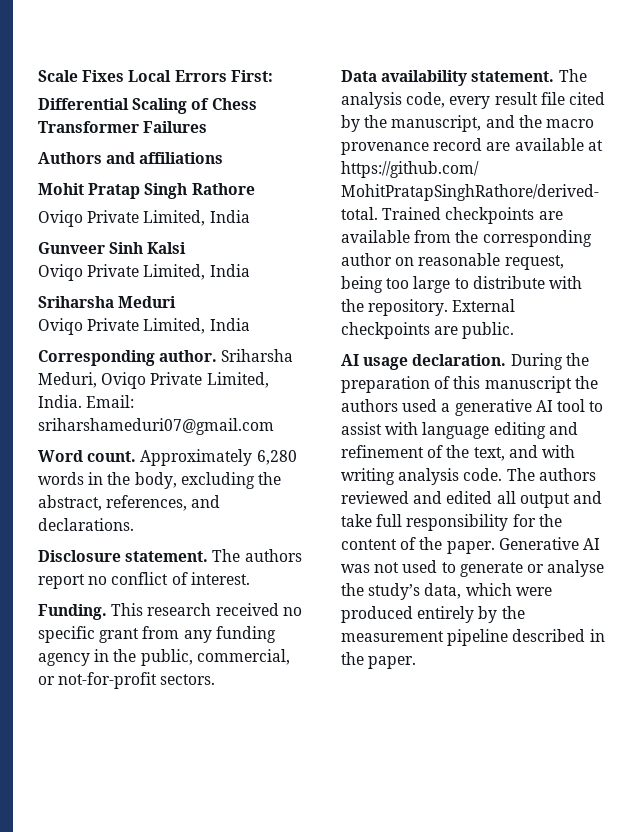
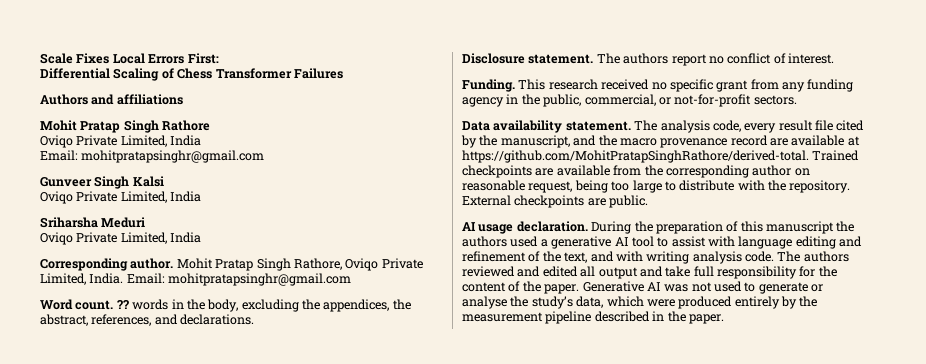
(250, 216) none -> [40,150,265,163] // Email: mohitpratapsinghr@gmail.com
[109,242,144,254] Sinh -> [94,176,130,189] Singh
[221,349,294,362] [38,372,97,388] Sriharsha Meduri, -> [176,258,342,271] Mohit Pratap Singh Rathore,
[38,418,274,435] sriharshameduri07@gmail.com -> [168,273,352,286] mohitpratapsinghr@gmail.com
[140,449,297,466] Approximately 6,280 -> [116,300,129,309] ??
(281, 478) none -> [323,299,411,312] appendices, the

